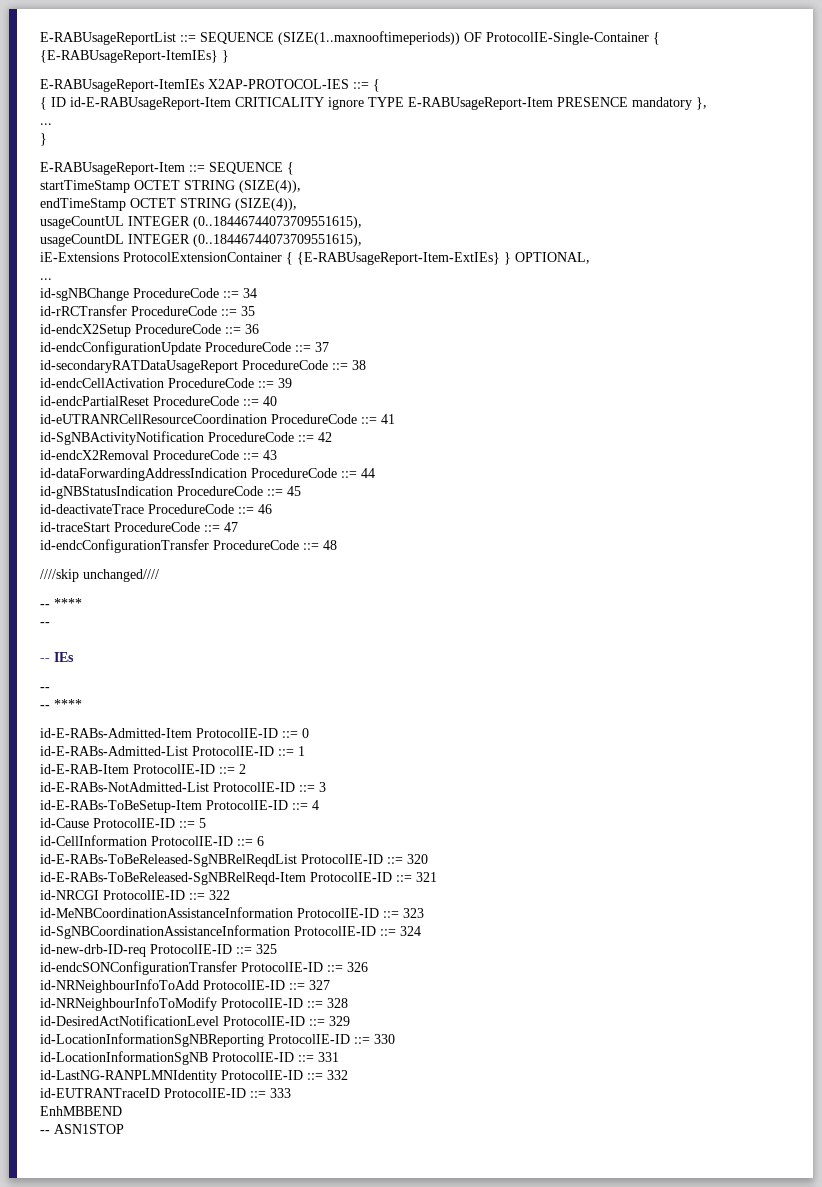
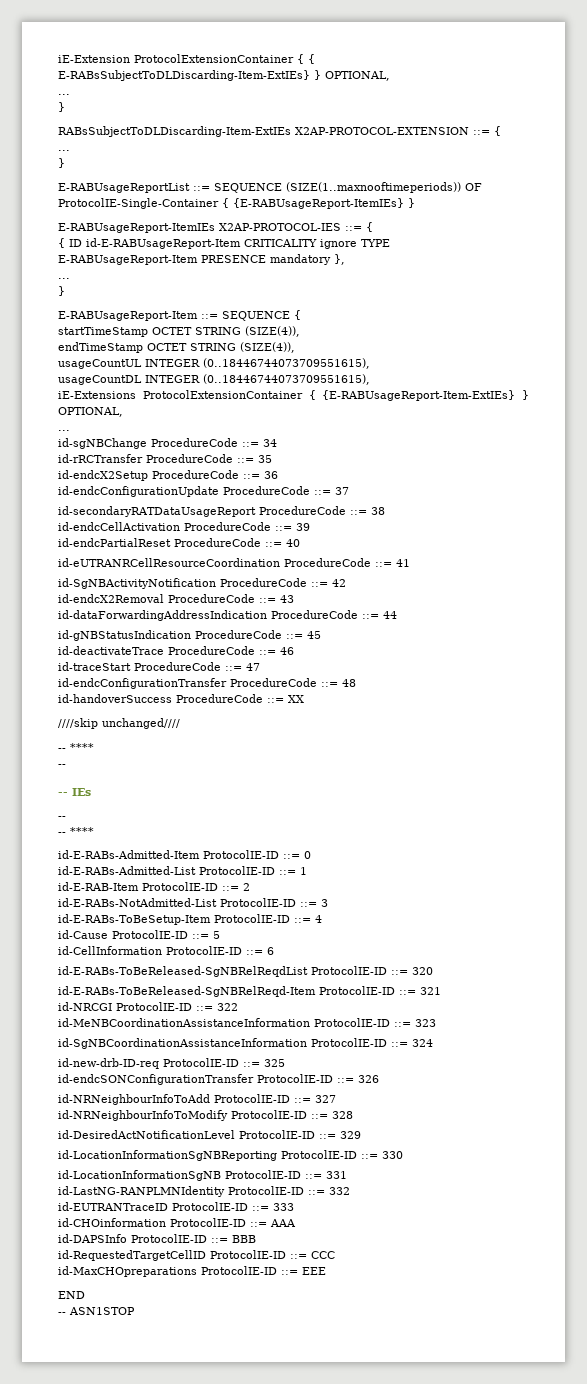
(40, 38) none -> [58,54,315,64] [58,70,390,81] [58,94,70,95] [58,102,65,112] [58,126,501,137] [58,150,70,151] [58,158,65,168] iE-Extension ProtocolExtensionContainer { { E-RABsSubjectToDLDiscarding-Item-ExtIEs} } OPTIONAL, // ... // } // RABsSubjectToDLDiscarding-Item-ExtIEs X2AP-PROTOCOL-EXTENSION ::= { // ... // } //
(337, 545) none -> [58,694,304,703] // id-handoverSuccess ProcedureCode ::= XX
[40,1106,122,1116] EnhMBBEND -> [58,1218,296,1227] [58,1234,256,1243] [58,1250,335,1261] [58,1266,326,1277] [58,1291,85,1299] id-CHOinformation ProtocolIE-ID ::= AAA // id-DAPSInfo ProtocolIE-ID ::= BBB // id-RequestedTargetCellID ProtocolIE-ID ::= CCC // id-MaxCHOpreparations ProtocolIE-ID ::= EEE // END

